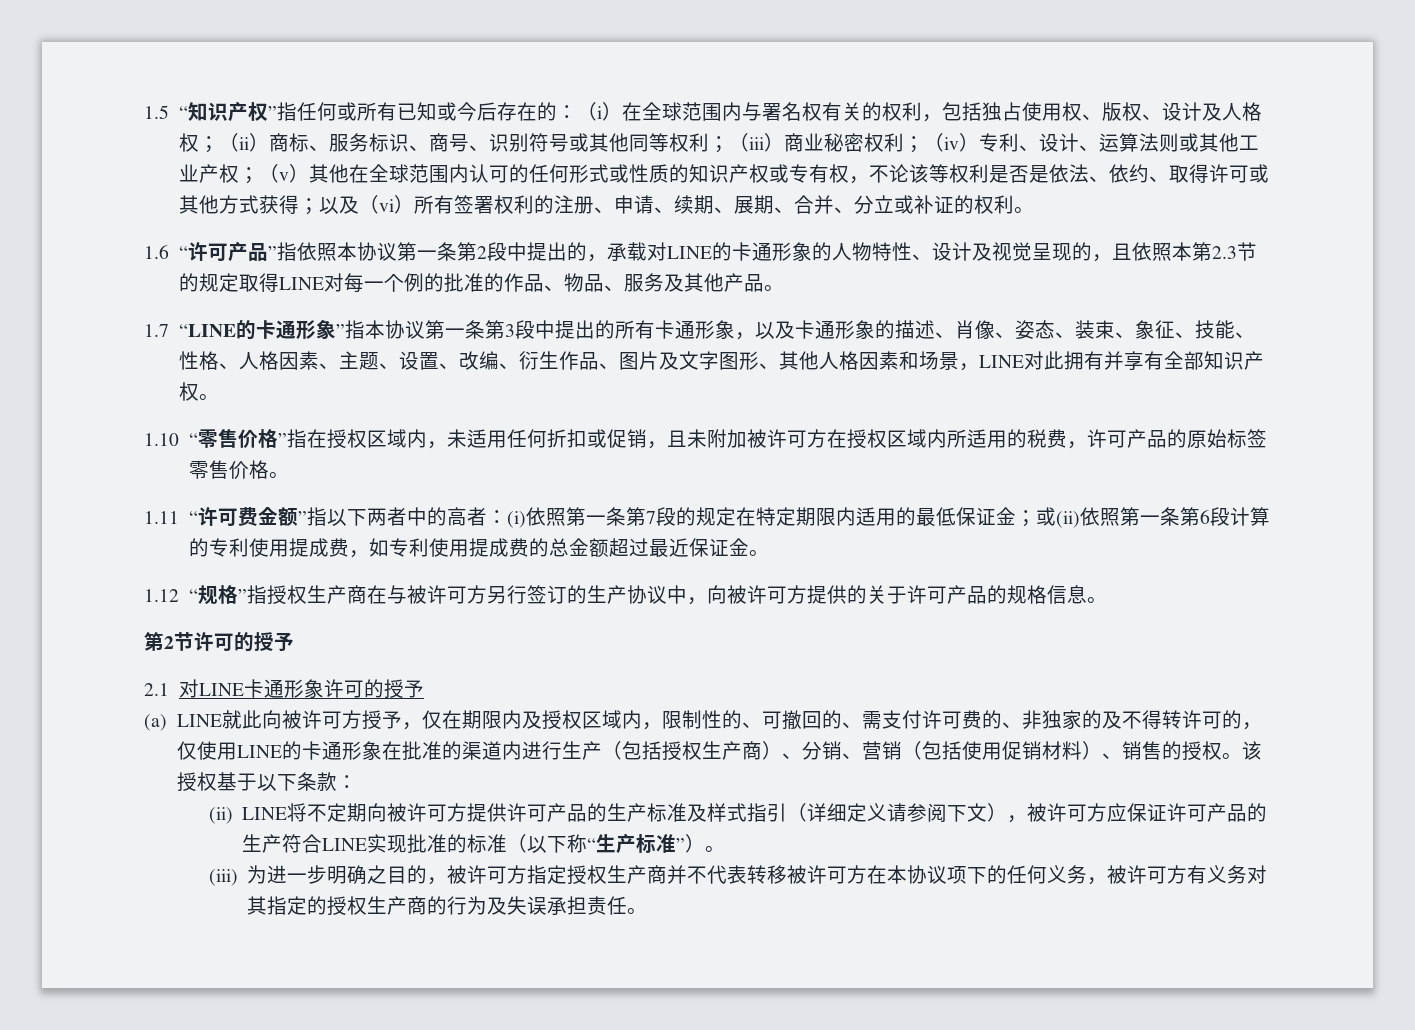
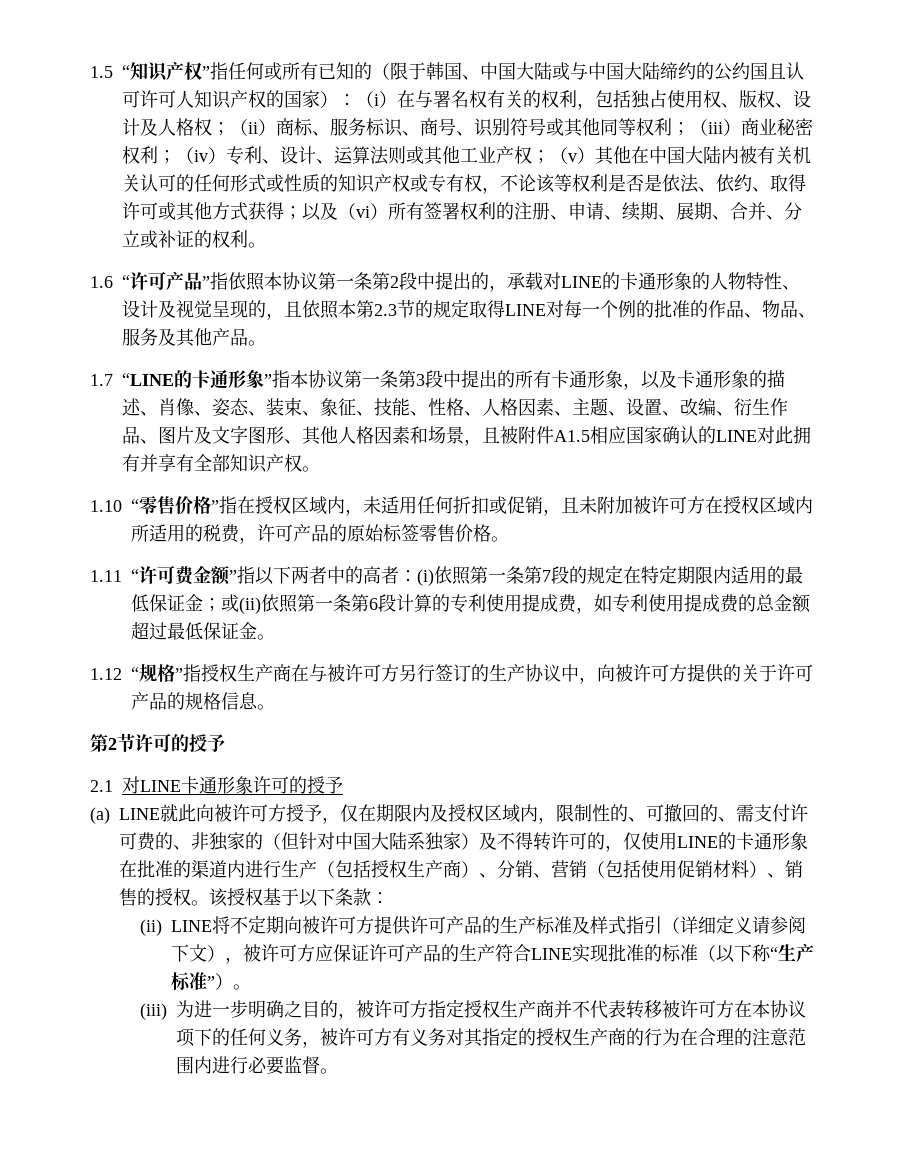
[436,102,557,121] 或今后存在的 -> [354,62,804,81] [122,90,338,109] 的（限于韩国、中国大陆或与中国大陆缔约的公约国且认可许可人知识产权的国家）
[641,102,742,121] 全球范围内 -> (415, 99) none
[368,164,469,183] 全球范围内 -> [649,146,811,164] [122,174,140,192] 中国大陆内被有关机关
(979, 367) none -> [482,426,716,444] 且被附件A1.5相应国家确认的
[668,538,689,557] 近 -> [185,622,203,640] 低
(1102, 719) none -> [263,832,479,851] （但针对中国大陆系独家）
[487,896,628,915] 及失误承担责任 -> [680,1028,807,1046] [176,1056,321,1075] 在合理的注意范围内进行必要监督

